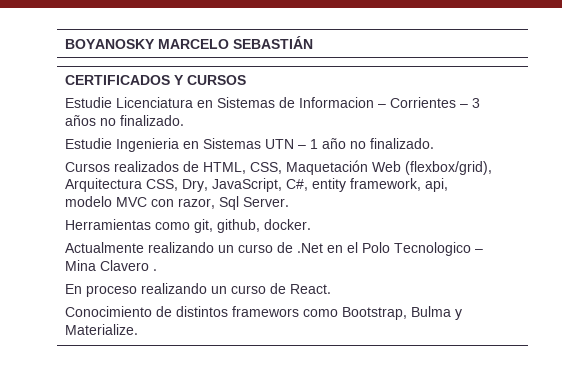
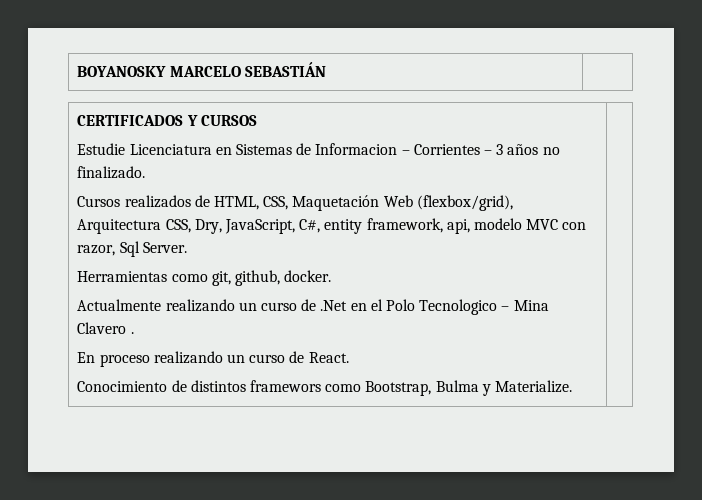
[64,138,434,152] // Estudie Ingenieria en Sistemas UTN – 1 año no finalizado. -> (146, 172) none

